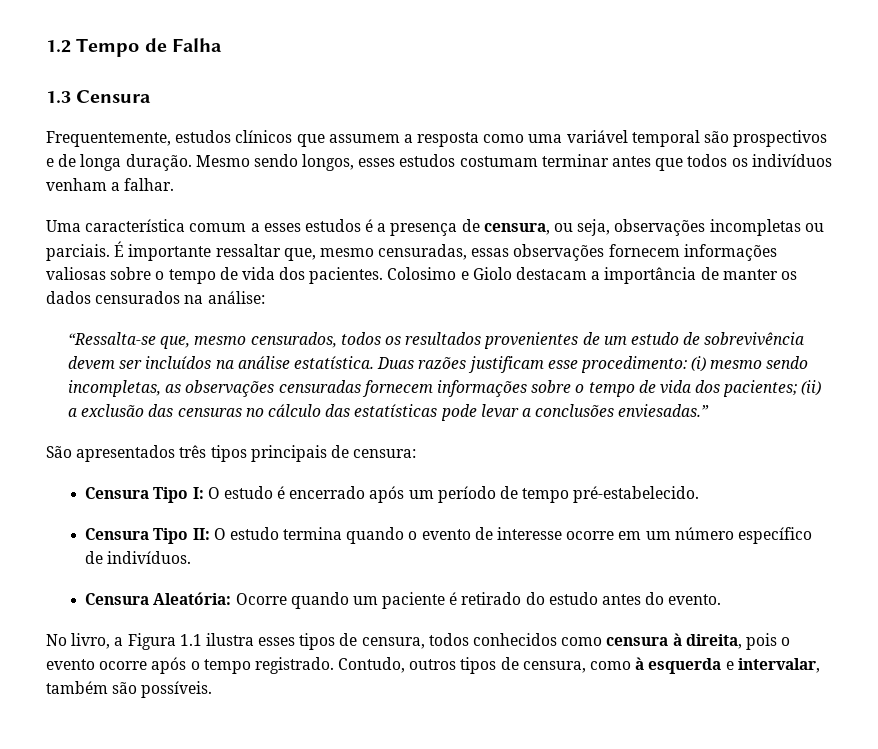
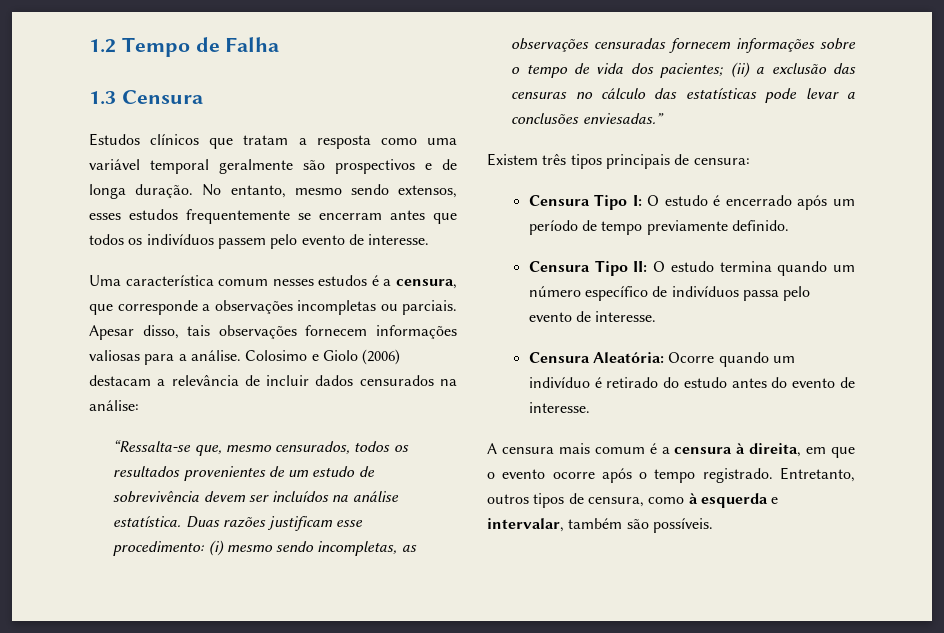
[46,130,232,147] Frequentemente, estudos -> [89,133,140,146] Estudos
[328,134,400,143] assumem -> [243,135,289,145] tratam
(700, 138) none -> [219,159,293,174] geralmente
[195,154,609,171] Mesmo sendo longos, esses estudos costumam terminar -> [202,184,457,198] [89,209,382,224] No entanto, mesmo sendo extensos, esses estudos frequentemente se encerram
[46,178,175,191] venham a falhar. -> [217,234,430,249] passem pelo evento de interesse.
[250,223,301,232] a esses -> [272,279,314,286] nesses
[390,219,824,236] [46,241,777,261] [46,267,384,284] presença de censura, ou seja, observações incompletas ou parciais. É importante ressaltar que, mesmo censuradas, essas observações fornecem informações valiosas sobre o tempo de vida dos pacientes. -> [396,279,457,289] [89,300,457,315] [89,325,457,340] [89,350,241,365] censura, que corresponde a observações incompletas ou parciais. Apesar disso, tais observações fornecem informações valiosas para a análise.
(512, 273) none -> [362,349,401,365] (2006)
[604,267,797,284] importância de manter os -> [171,375,310,386] relevância de incluir
[46,445,176,462] São apresentados -> [487,153,538,166] Existem
[573,486,700,503] pré-estabelecido. -> [646,220,790,235] previamente definido.
[408,527,812,544] [85,551,192,564] o evento de interesse ocorre em um número específico de indivíduos. -> [833,265,855,272] [528,286,811,301] [528,311,657,322] um número específico de indivíduos passa pelo evento de interesse.
[382,592,446,609] paciente -> [528,377,590,388] indivíduo
[668,594,722,605] [46,633,603,650] evento. // No livro, a Figura 1.1 ilustra esses tipos de censura, todos conhecidos como -> [792,377,855,388] [528,402,590,413] [487,443,670,454] evento de interesse. // A censura mais comum é a
[745,633,777,650] pois -> [806,447,855,458] em que
[338,657,406,673] Contudo, -> [780,467,855,482] Entretanto,

